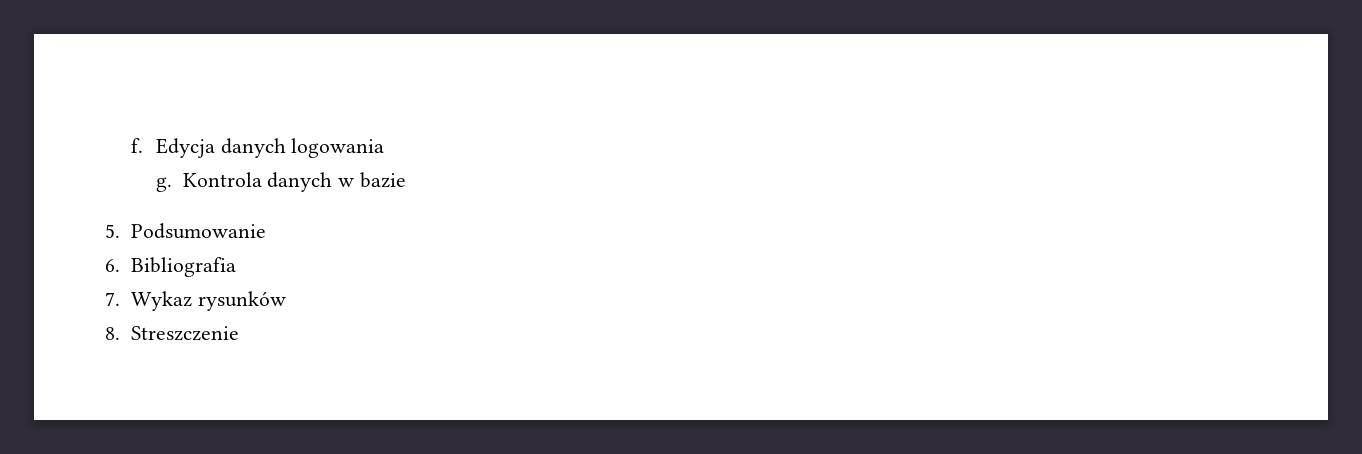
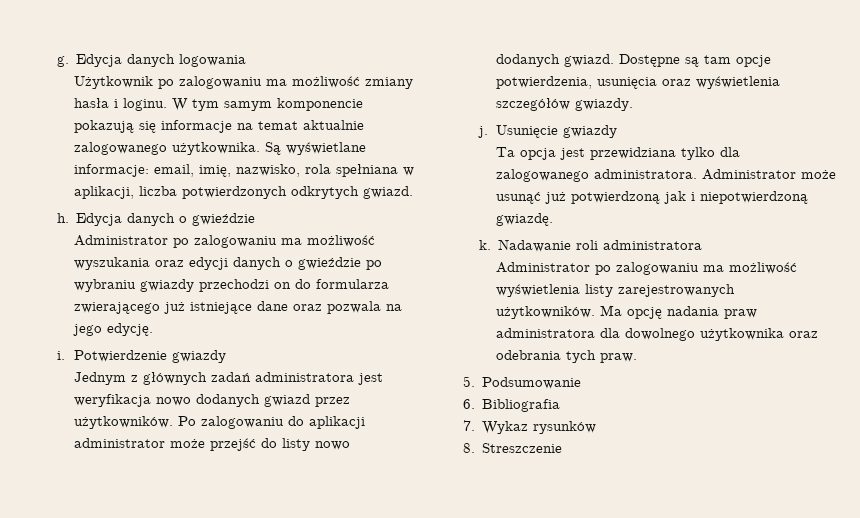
[130,138,143,153] f. -> [57,56,70,67] g.
[155,172,406,192] g. Kontrola danych w bazie -> [73,76,413,89] [73,98,363,111] [73,120,364,133] [73,142,366,155] [73,164,414,177] [73,186,413,199] [57,213,256,226] [73,235,375,248] [73,257,382,270] [73,279,389,292] [73,301,402,314] [72,323,153,336] [57,350,226,363] [73,372,383,385] [73,394,350,407] [73,416,365,429] [73,438,350,451] [495,54,771,67] [495,76,780,89] [495,98,633,111] [478,125,617,138] [495,147,740,160] [495,169,836,182] [495,191,808,204] [495,213,553,226] [479,239,703,252] [495,262,797,275] [495,284,735,297] [495,305,757,319] [495,328,818,341] [495,350,637,363] Użytkownik po zalogowaniu ma możliwość zmiany hasła i loginu. W tym samym komponencie pokazują się informacje na temat aktualnie zalogowanego użytkownika. Są wyświetlane informacje: email, imię, nazwisko, rola spełniana w aplikacji, liczba potwierdzonych odkrytych gwiazd. // h. Edycja danych o gwieździe // Administrator po zalogowaniu ma możliwość wyszukania oraz edycji danych o gwieździe po wybraniu gwiazdy przechodzi on do formularza zwierającego już istniejące dane oraz pozwala na jego edycję. // i. Potwierdzenie gwiazdy // Jednym z głównych zadań administratora jest weryfikacja nowo dodanych gwiazd przez użytkowników. Po zalogowaniu do aplikacji administrator może przejść do listy nowo dodanych gwiazd. Dostępne są tam opcje potwierdzenia, usunięcia oraz wyświetlenia szczegółów gwiazdy. // j. Usunięcie gwiazdy // Ta opcja jest przewidziana tylko dla zalogowanego administratora. Administrator może usunąć już potwierdzoną jak i niepotwierdzoną gwiazdę. // k. Nadawanie roli administratora // Administrator po zalogowaniu ma możliwość wyświetlenia listy zarejestrowanych użytkowników. Ma opcję nadania praw administratora dla dowolnego użytkownika oraz odebrania tych praw.

